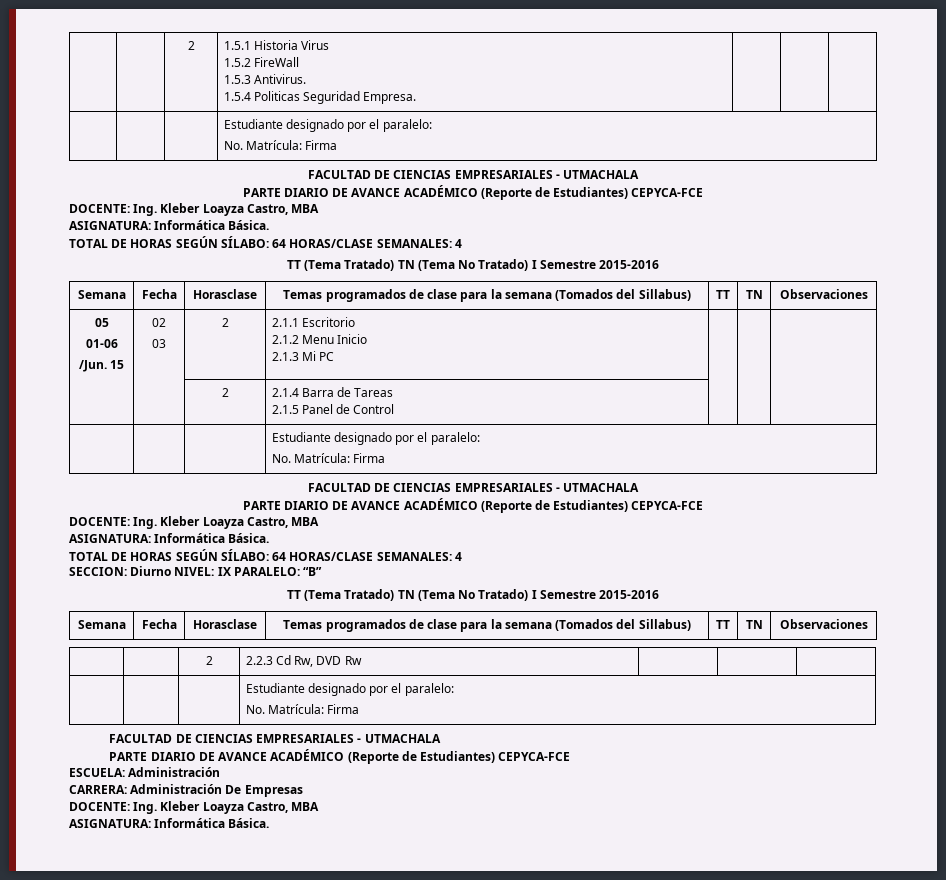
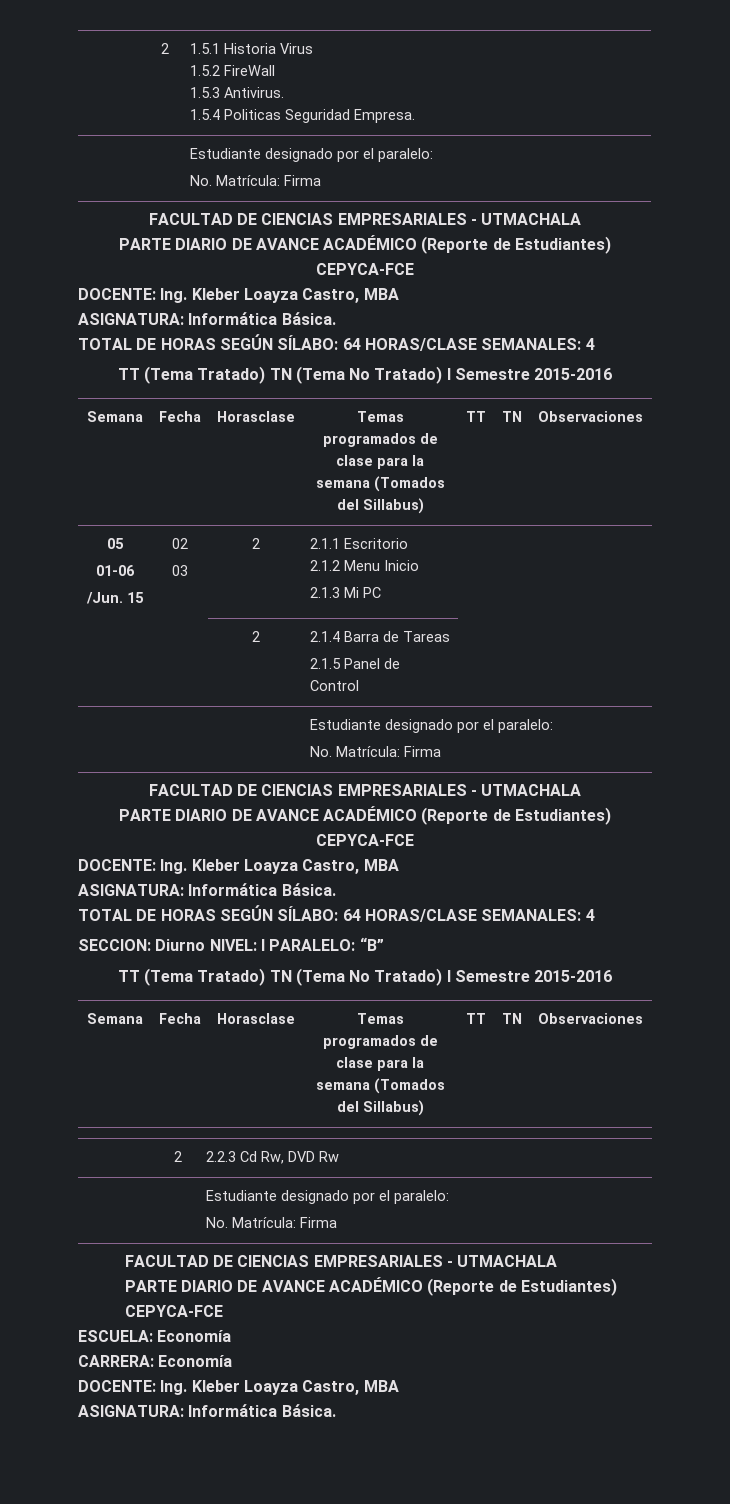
[217,567,231,576] IX -> [260,939,265,951] I
[128,767,221,777] Administración -> [157,1330,232,1342] Economía
[130,784,303,797] Administración De Empresas -> [158,1355,233,1367] Economía

